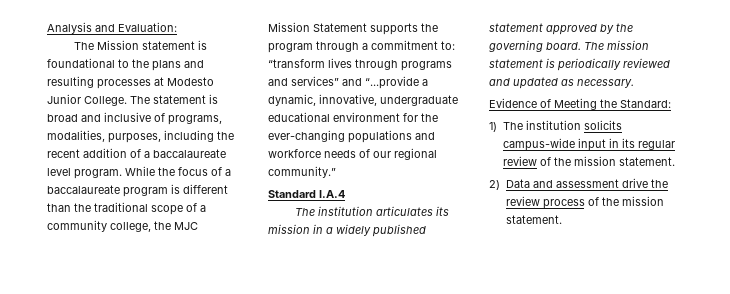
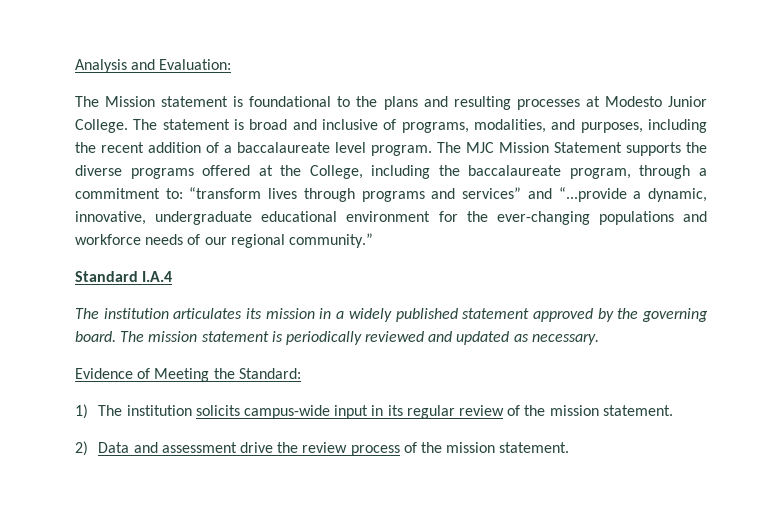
(105, 136) none -> [551,119,576,130] and
[125,166,231,176] [47,184,228,197] [47,202,206,215] [47,220,171,232] While the focus of a baccalaureate program is different than the traditional scope of a community college, the -> [437,142,461,153] The
[268,43,313,53] program -> [75,165,631,179] diverse programs offered at the College, including the baccalaureate program,

